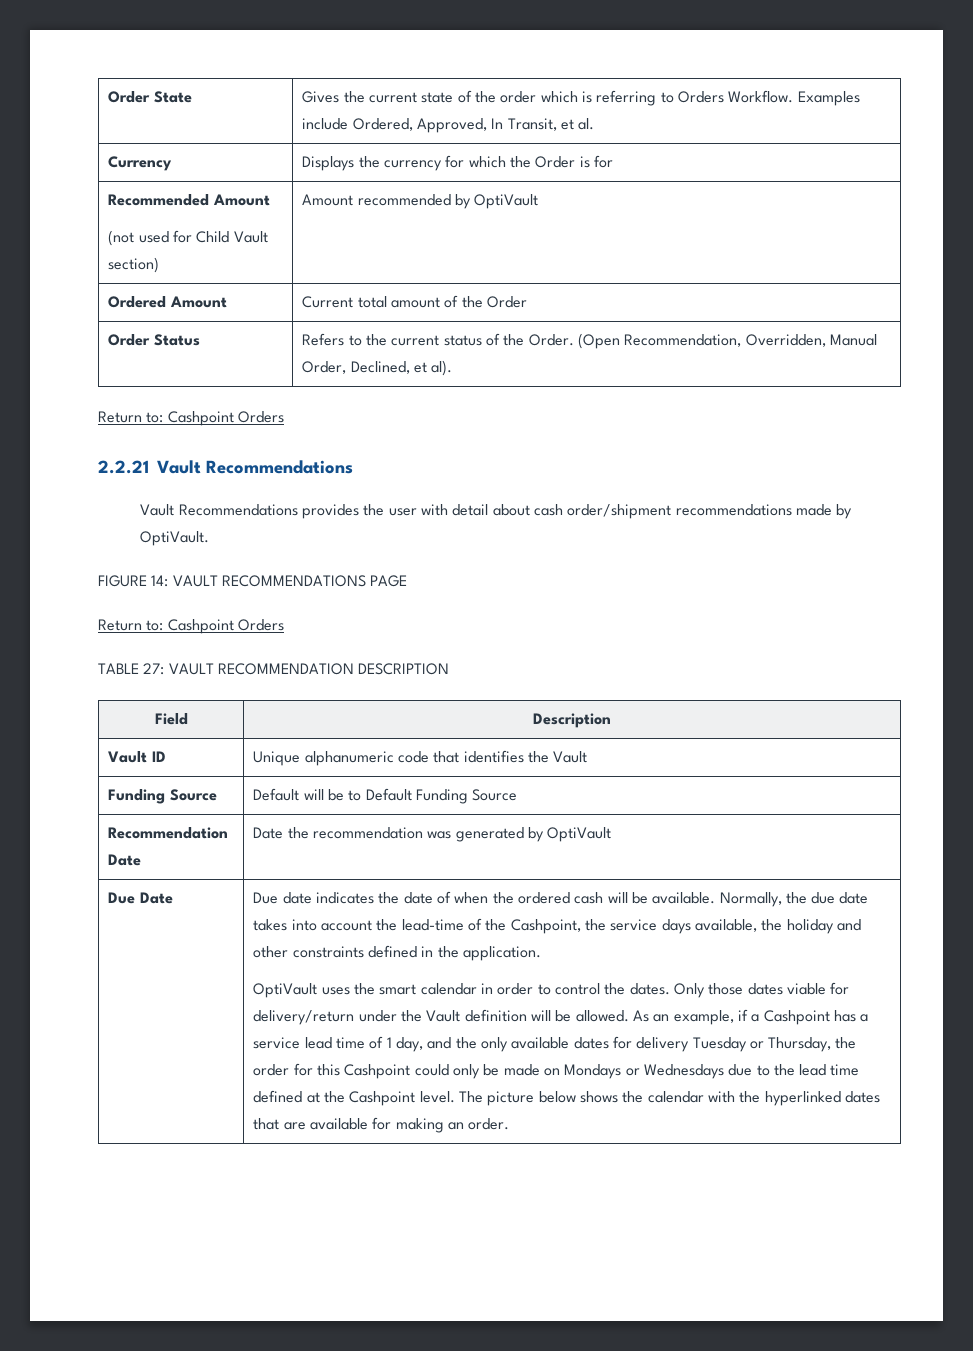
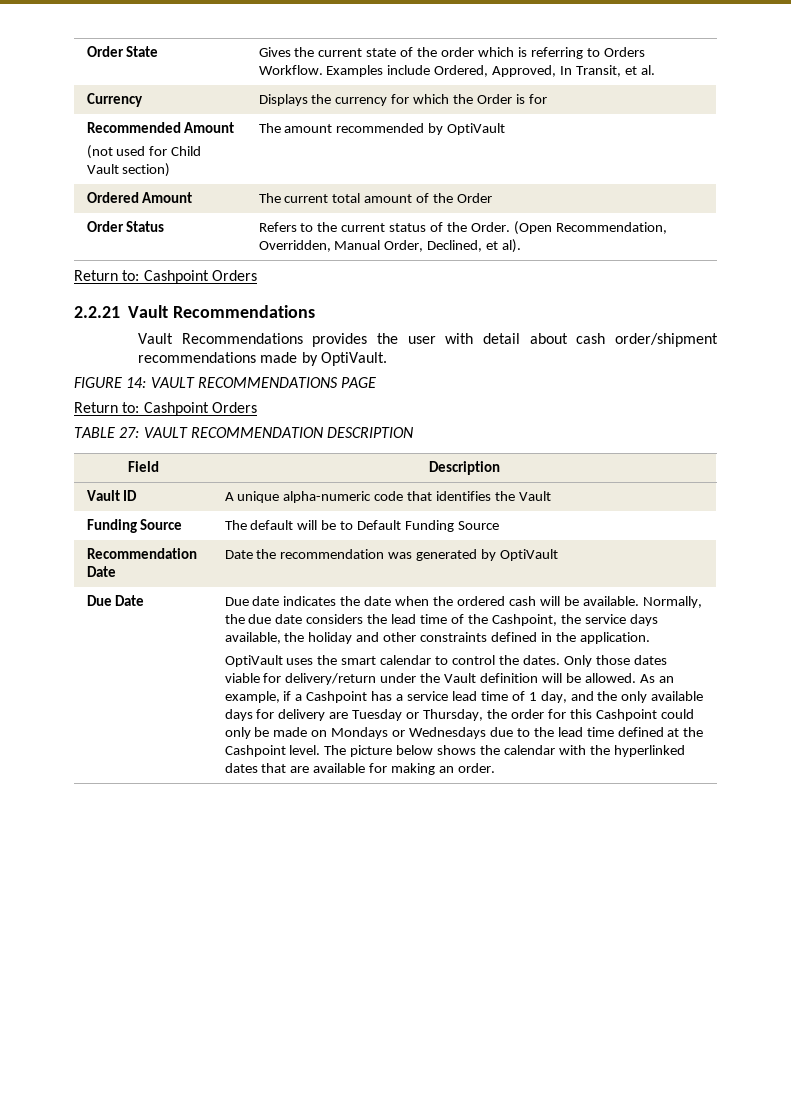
[302,194,354,206] Amount -> [258,123,333,133] The amount
[302,296,354,308] Current -> [258,193,329,203] The current
[253,751,394,766] Unique alphanumeric -> [224,491,372,503] A unique alpha-numeric
[253,788,300,801] Default -> [224,520,294,530] The default
[436,891,451,904] of -> (392, 601) none
[253,919,464,931] takes into account the lead-time -> [306,614,448,624] considers the lead time
[480,983,534,995] in order -> (432, 660) none
[573,1037,609,1049] dates -> [224,709,253,721] days
(690, 1044) none -> [329,712,349,719] are

